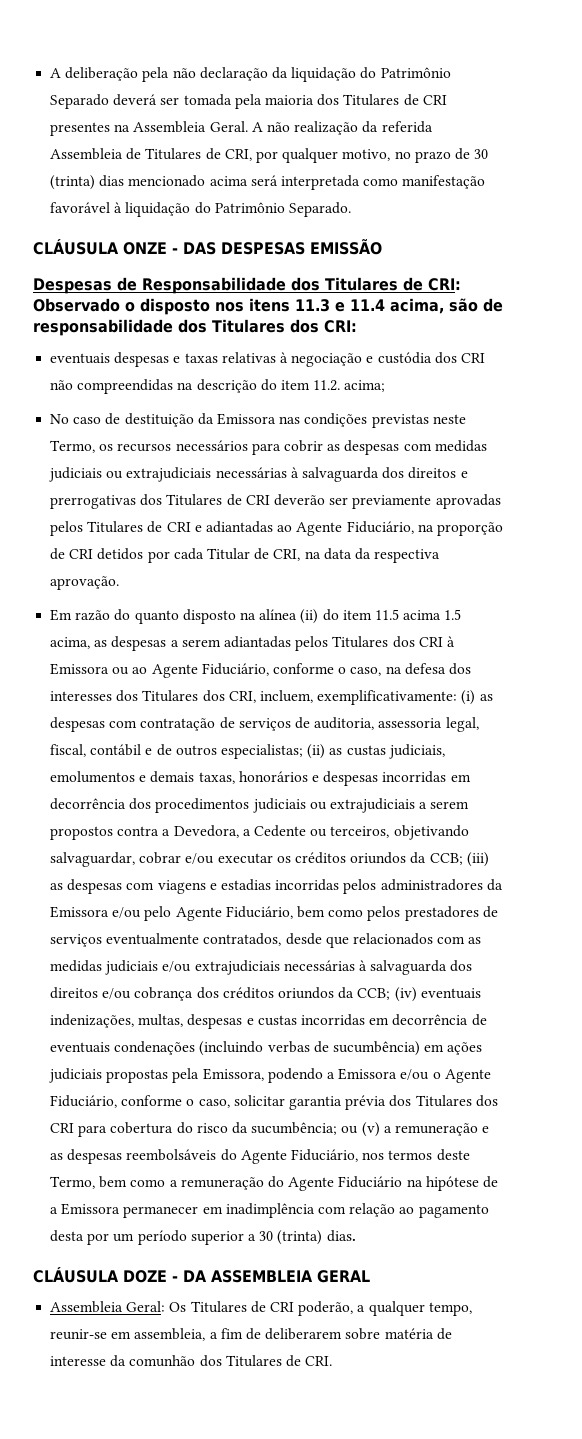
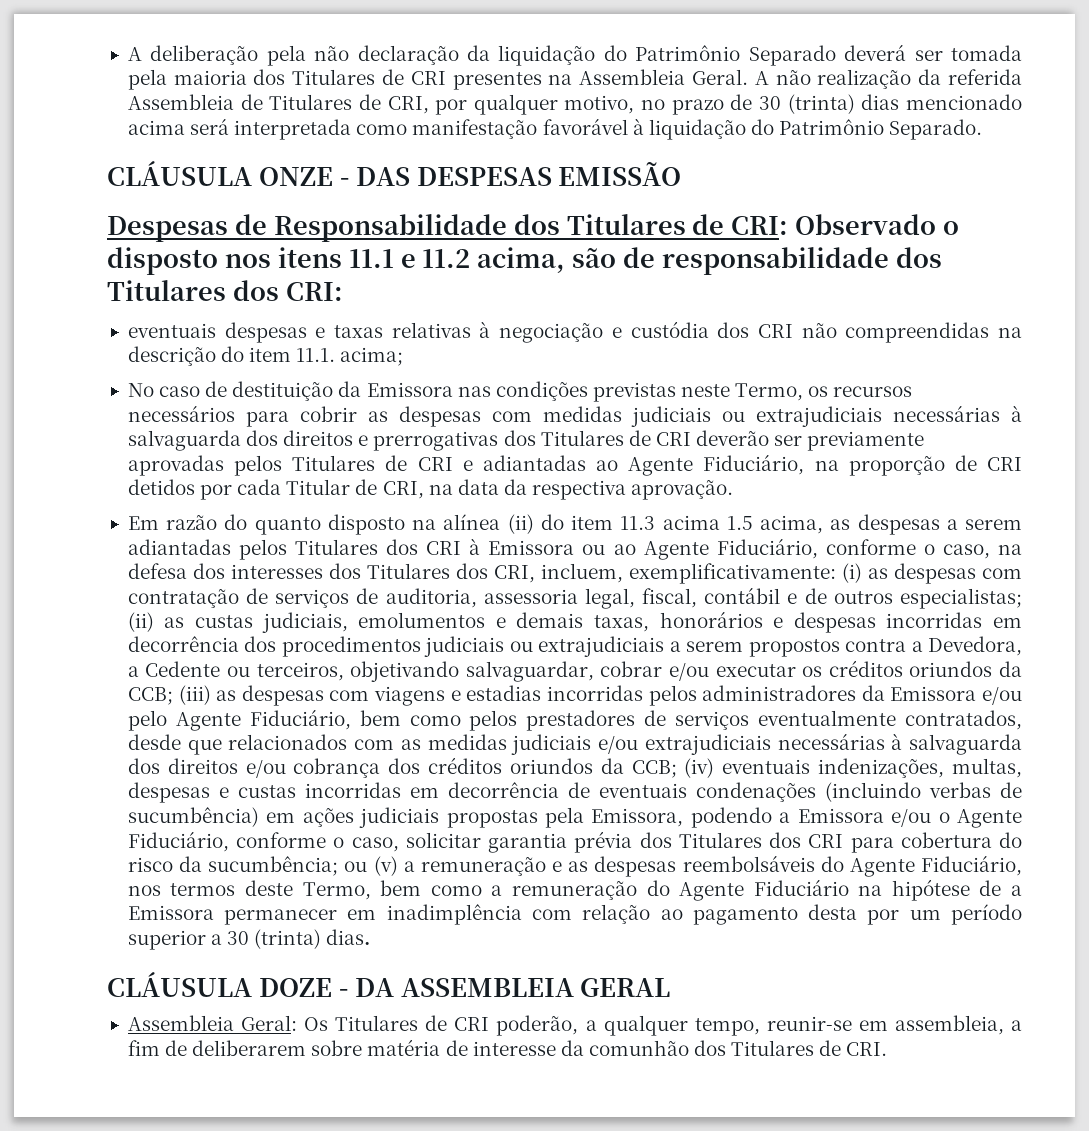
[295,299,385,312] 11.3 e 11.4 -> [348,249,471,268] 11.1 e 11.2
[313,380,341,391] 11.2. -> [296,348,336,362] 11.1.
[374,609,399,620] 11.5 -> [620,516,656,530] 11.3

